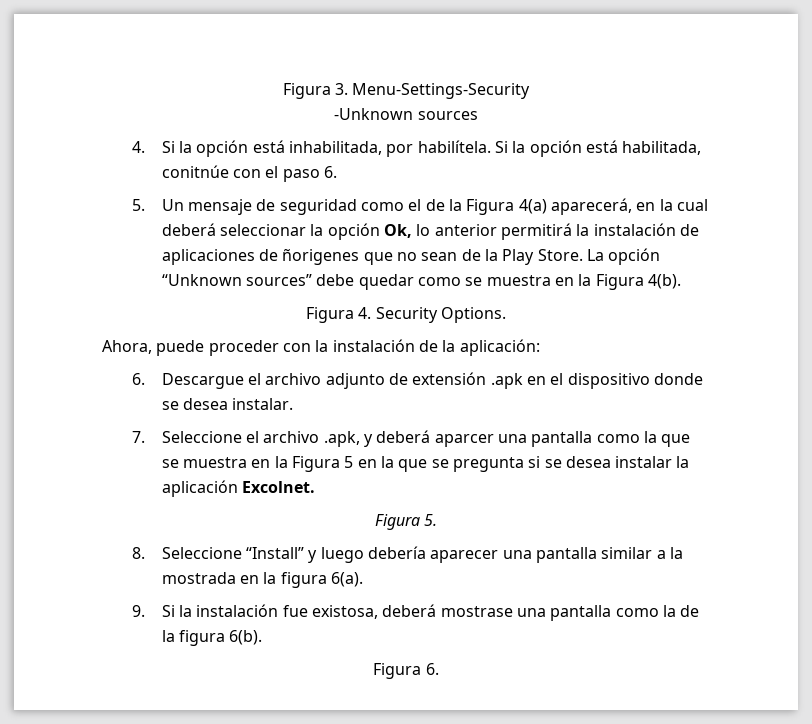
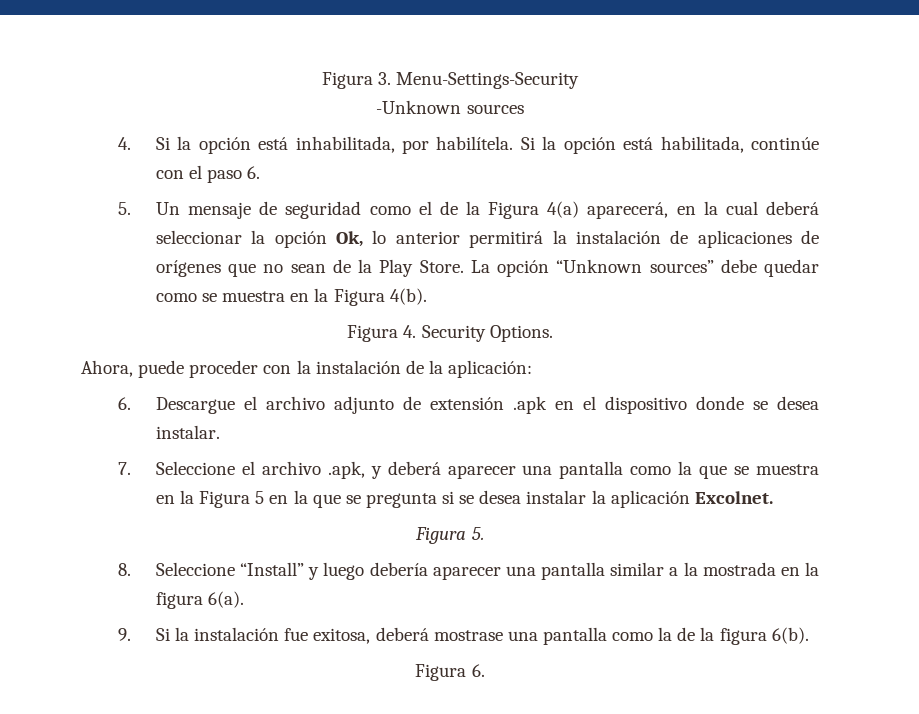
[161,165,229,178] conitnúe -> [751,137,820,150] continúe
[282,248,360,265] ñorigenes -> [155,260,221,277] orígenes
[434,434,494,447] aparcer -> [447,465,516,479] aparecer
[311,605,378,619] existosa, -> [313,628,371,644] exitosa,

